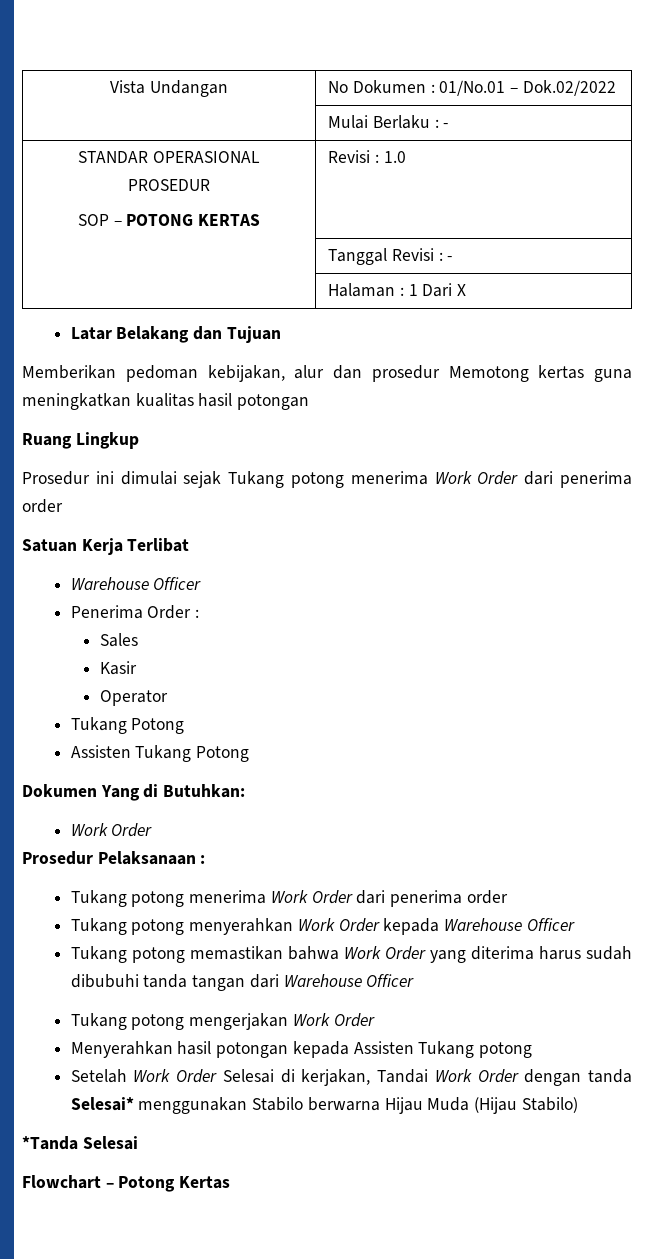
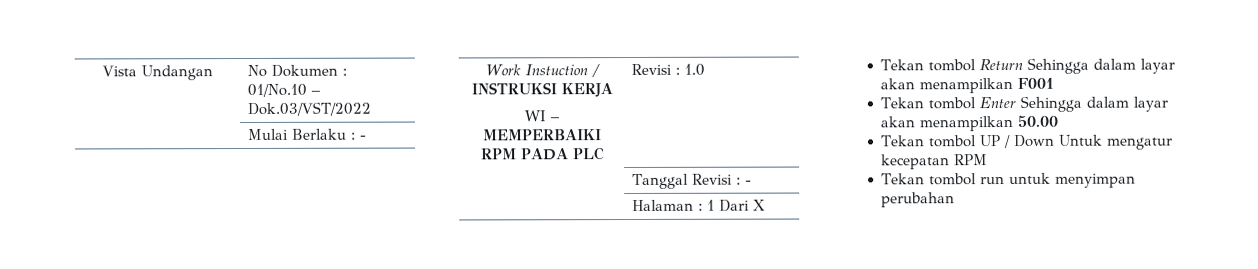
[439,80,616,96] 01/No.01 – Dok.02/2022 -> [246,83,321,98] [246,101,371,117] 01/No.10 – Dok.03/VST/2022
[78,151,260,163] [127,179,210,191] [77,214,261,226] STANDAR OPERASIONAL PROSEDUR // SOP – POTONG KERTAS -> [484,64,600,78] [470,82,613,98] [524,110,560,122] [482,129,602,141] [481,147,605,161] Work Instuction / INSTRUKSI KERJA // WI – MEMPERBAIKI RPM PADA PLC
[70,326,281,343] [22,365,632,382] [22,393,310,410] [22,432,139,449] [22,471,632,488] [22,499,63,513] [22,538,190,555] [70,577,202,590] [70,605,200,619] [100,633,139,647] [100,661,138,675] [100,690,169,706] [70,717,185,734] [70,745,250,762] [22,784,246,801] [70,823,153,837] [22,851,206,865] [70,890,508,907] [70,918,575,935] [70,946,632,963] [70,974,415,991] [70,1013,375,1030] [70,1041,533,1058] [70,1069,632,1086] [70,1097,578,1114] [22,1136,138,1150] [22,1175,231,1192] Latar Belakang dan Tujuan // Memberikan pedoman kebijakan, alur dan prosedur Memotong kertas guna meningkatkan kualitas hasil potongan // Ruang Lingkup // Prosedur ini dimulai sejak Tukang potong menerima Work Order dari penerima order // Satuan Kerja Terlibat // Warehouse Officer // Penerima Order : // Sales // Kasir // Operator // Tukang Potong // Assisten Tukang Potong // Dokumen Yang di Butuhkan: // Work Order // Prosedur Pelaksanaan : // Tukang potong menerima Work Order dari penerima order // Tukang potong menyerahkan Work Order kepada Warehouse Officer // Tukang potong memastikan bahwa Work Order yang diterima harus sudah dibubuhi tanda tangan dari Warehouse Officer // Tukang potong mengerjakan Work Order // Menyerahkan hasil potongan kepada Assisten Tukang potong // Setelah Work Order Selesai di kerjakan, Tandai Work Order dengan tanda Selesai* menggunakan Stabilo berwarna Hijau Muda (Hijau Stabilo) // *Tanda Selesai // Flowchart – Potong Kertas -> [880,57,1176,74] [880,77,1055,94] [880,95,1169,112] [880,114,1059,132] [881,134,1174,150] [881,154,989,170] [881,172,1137,188] [881,192,956,208] Tekan tombol Return Sehingga dalam layar akan menampilkan F001 // Tekan tombol Enter Sehingga dalam layar akan menampilkan 50.00 // Tekan tombol UP / Down Untuk mengatur kecepatan RPM // Tekan tombol run untuk menyimpan perubahan

